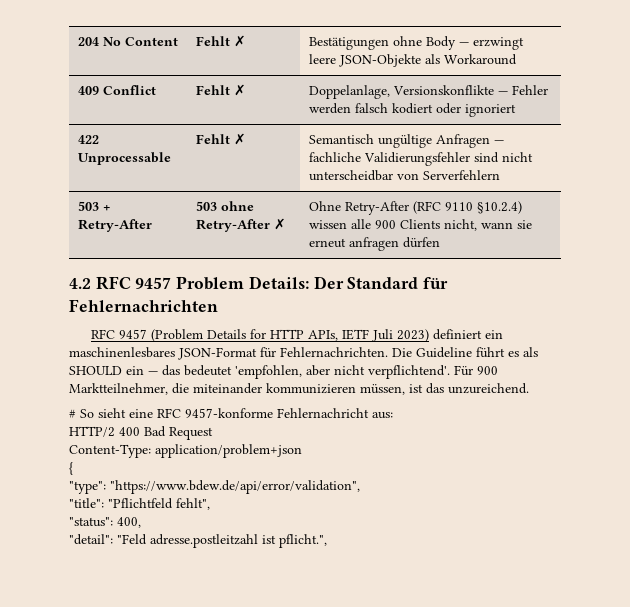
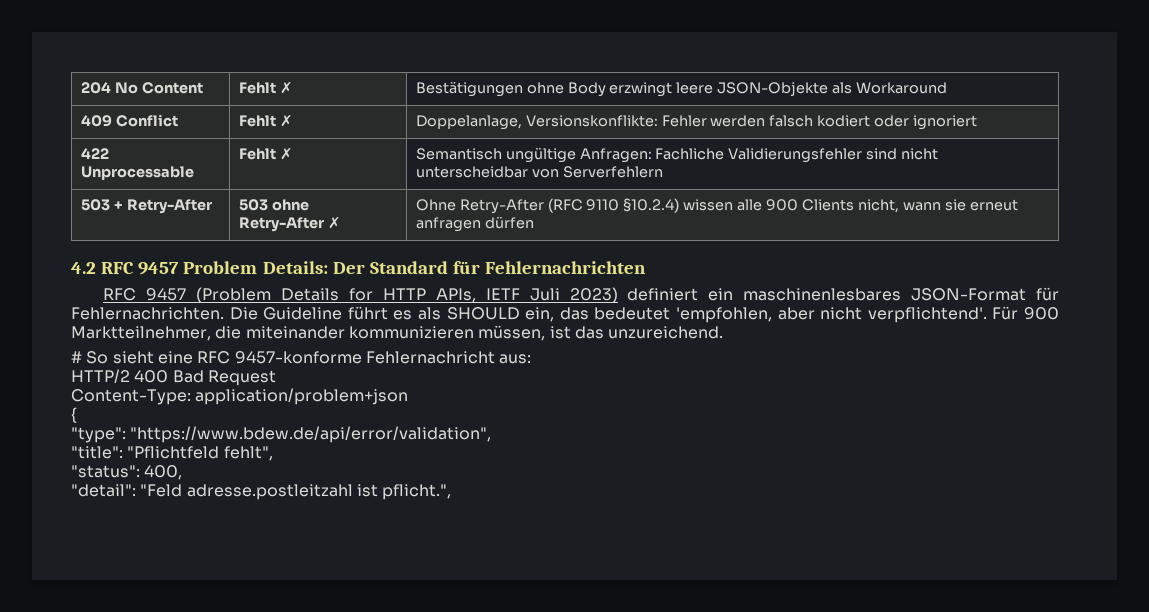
[459,42,470,46] — -> (606, 89) none
[393,85,509,95] Versionskonflikte — -> [525,115,658,127] Versionskonflikte:
[436,134,505,148] [309,152,362,162] Anfragen — fachliche -> [579,148,725,163] Anfragen: Fachliche
[126,366,158,375] ein — -> [525,307,555,322] ein,

